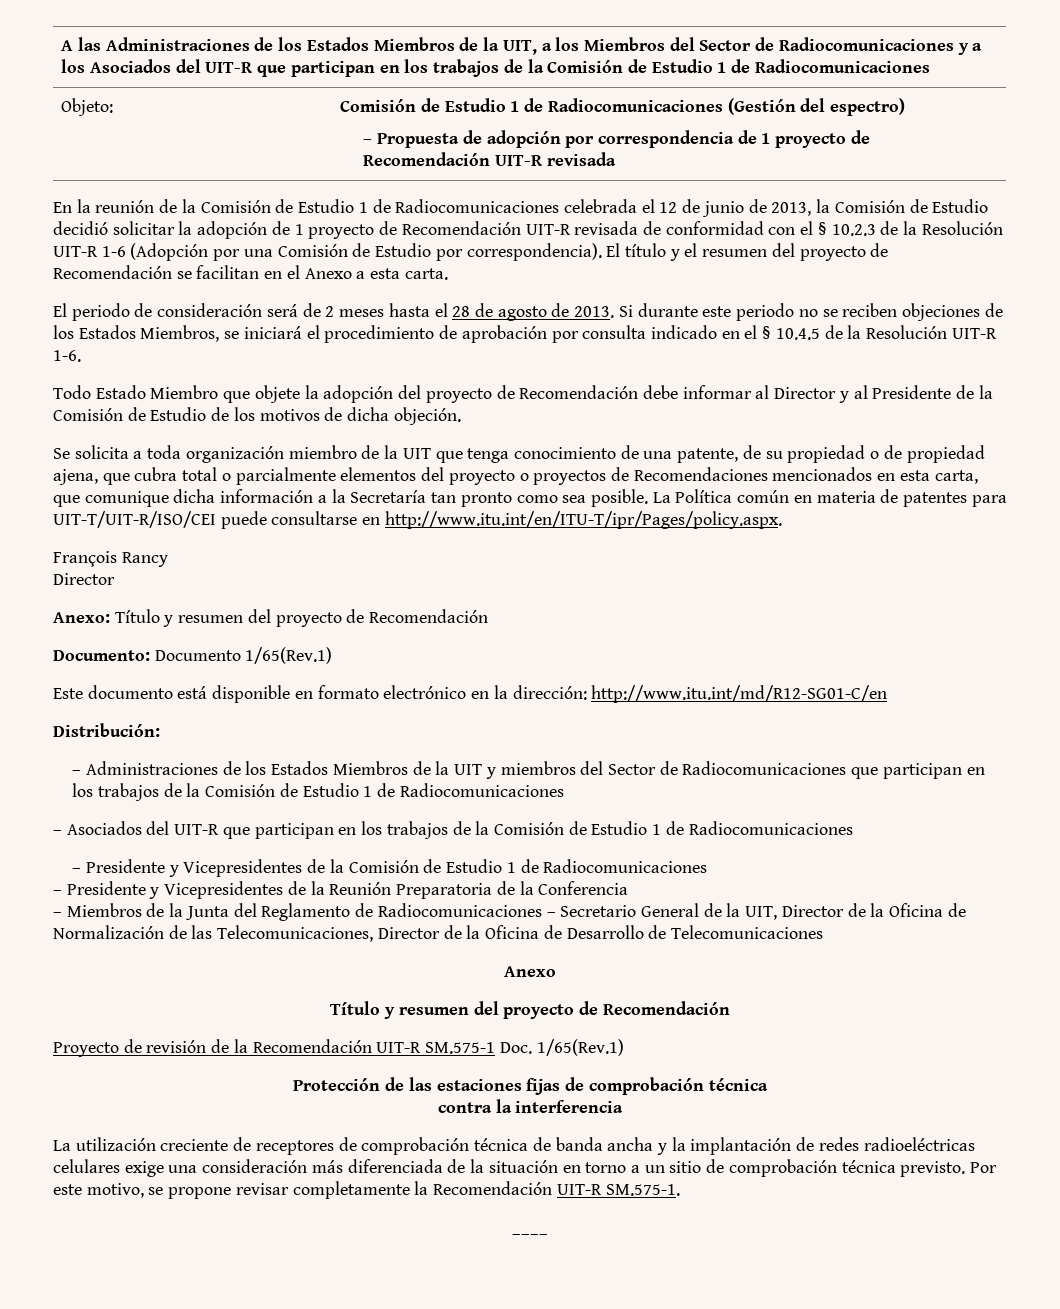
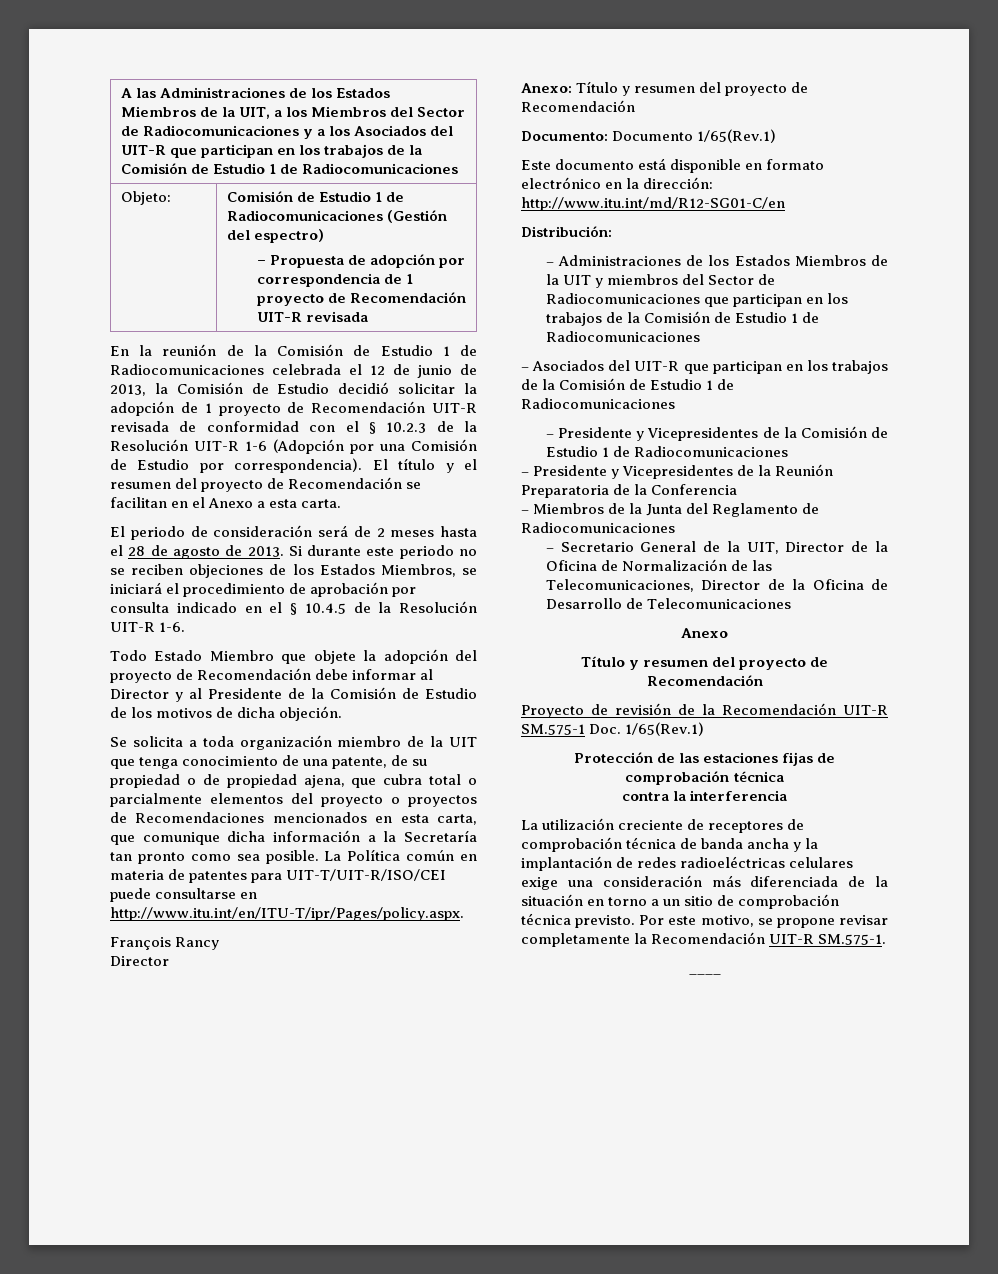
(542, 910) none -> (675, 527) //

